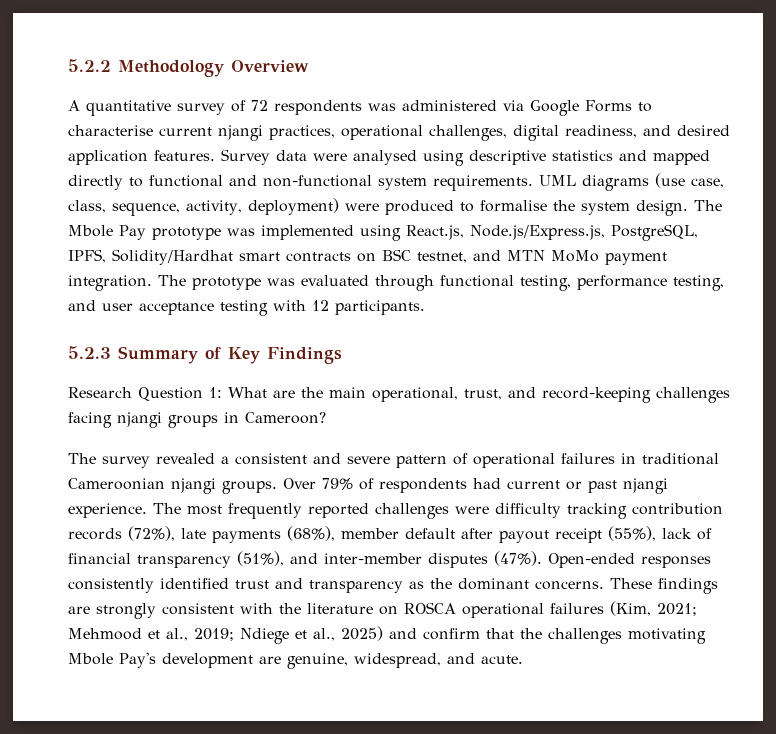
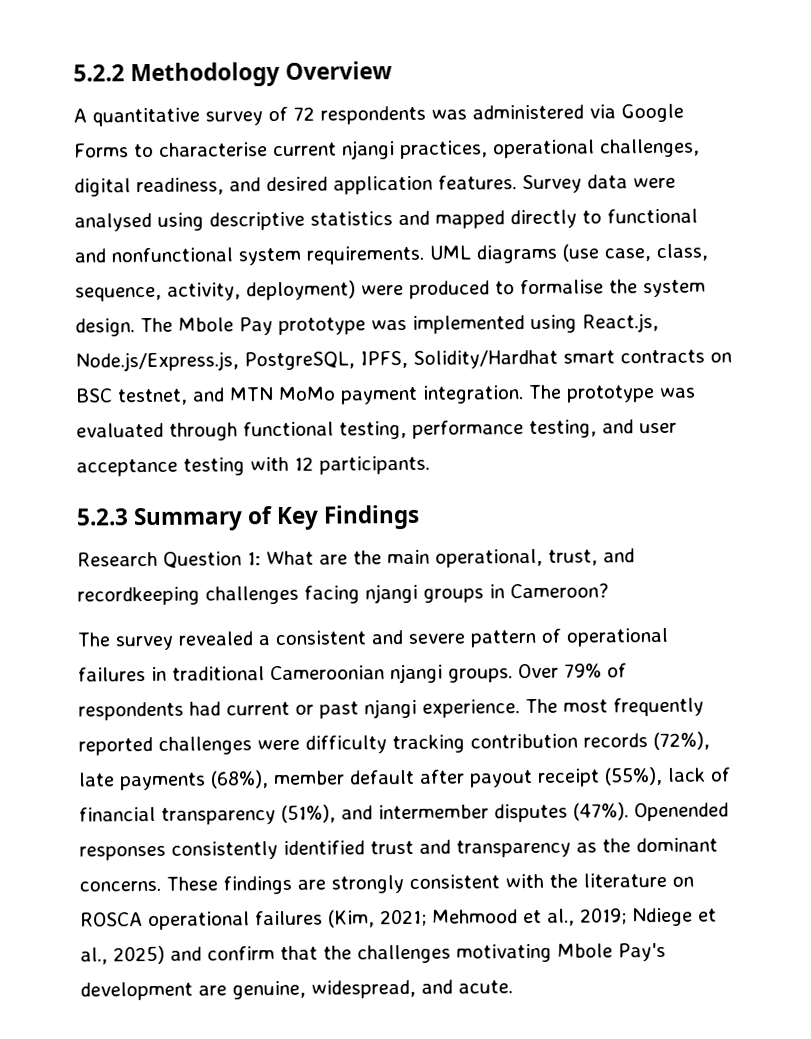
[263,175,372,187] non-functional -> [111,247,233,263] nonfunctional
[542,387,651,403] record-keeping -> [77,586,200,606] recordkeeping
[324,553,422,564] inter-member -> [378,804,489,820] intermember
[548,553,635,568] Open-ended -> [634,802,729,822] Openended

